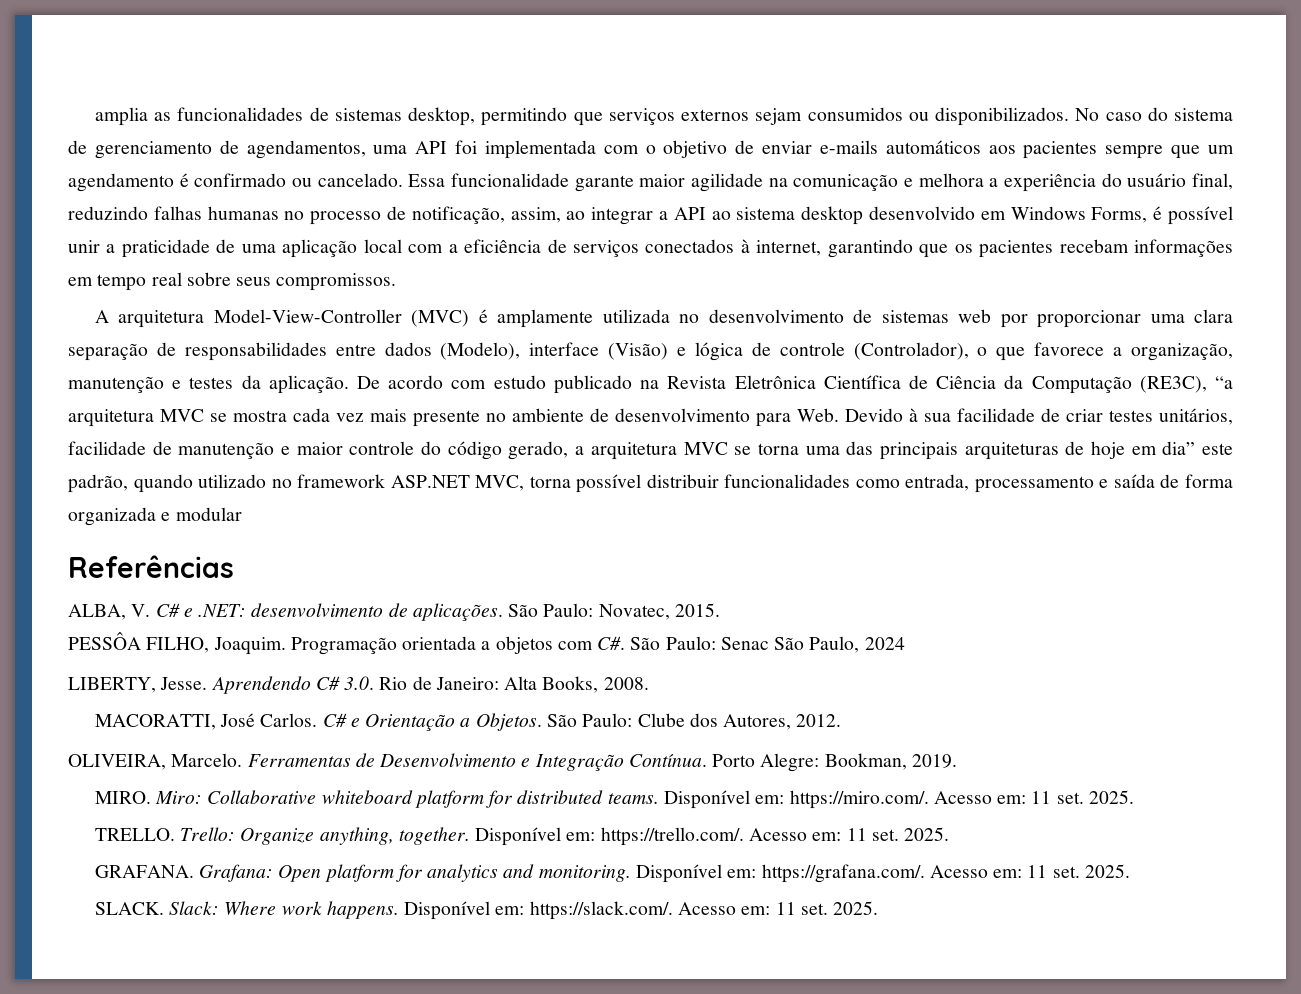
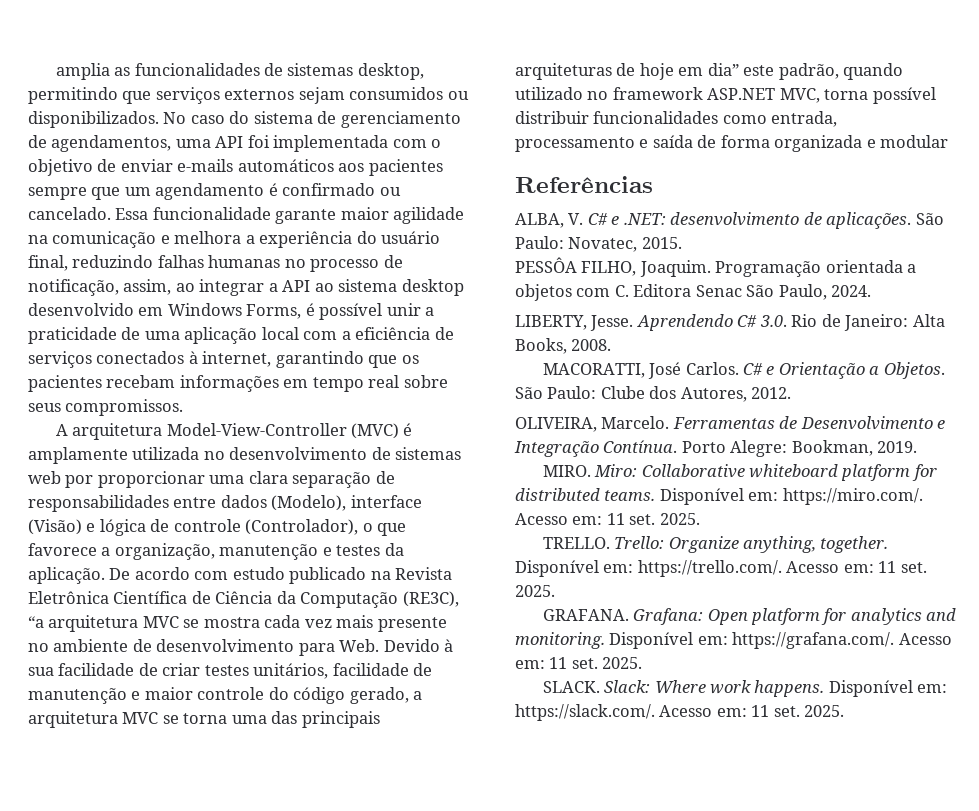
[597,636,716,650] C#. São Paulo: -> [614,284,692,297] C. Editora
[864,637,905,650] 2024 -> [831,285,872,297] 2024.

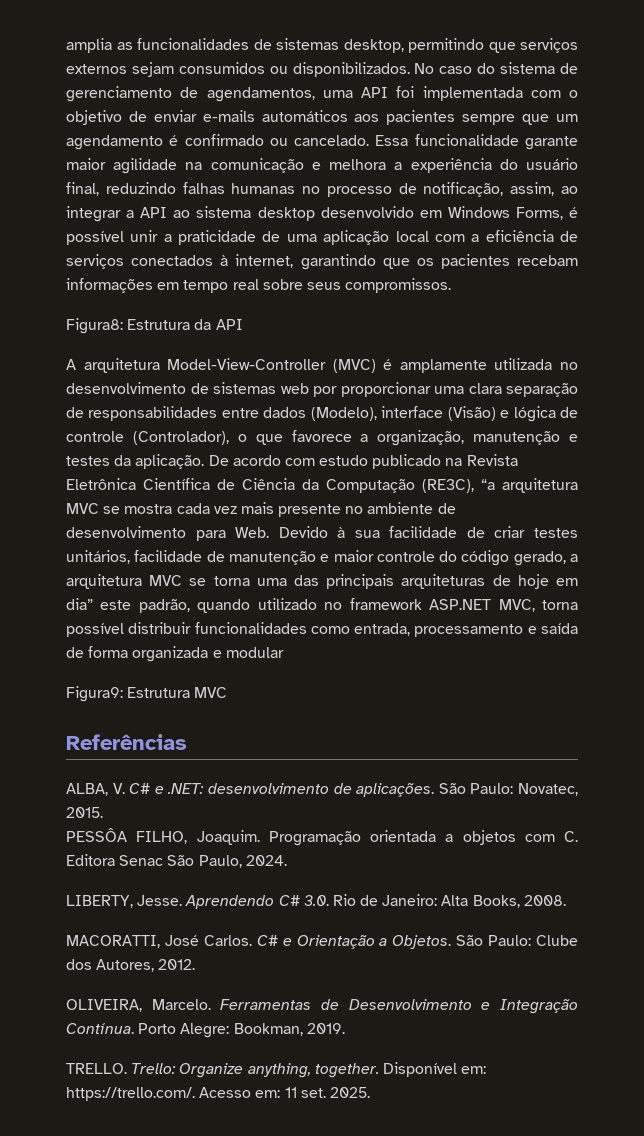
(184, 407) none -> [66,318,243,334] // Figura8: Estrutura da API
(949, 141) none -> [66,686,228,702] // Figura9: Estrutura MVC
[542,464,937,481] [515,488,923,505] [515,513,700,525] // MIRO. Miro: Collaborative whiteboard platform for distributed teams. Disponível em: https://miro.com/. Acesso em: 11 set. 2025. -> (345, 1028) none
[542,608,957,625] [515,632,952,649] [515,657,643,669] [542,680,948,697] [515,704,845,721] // GRAFANA. Grafana: Open platform for analytics and monitoring. Disponível em: https://grafana.com/. Acesso em: 11 set. 2025. // SLACK. Slack: Where work happens. Disponível em: https://slack.com/. Acesso em: 11 set. 2025. -> (370, 1092) none

